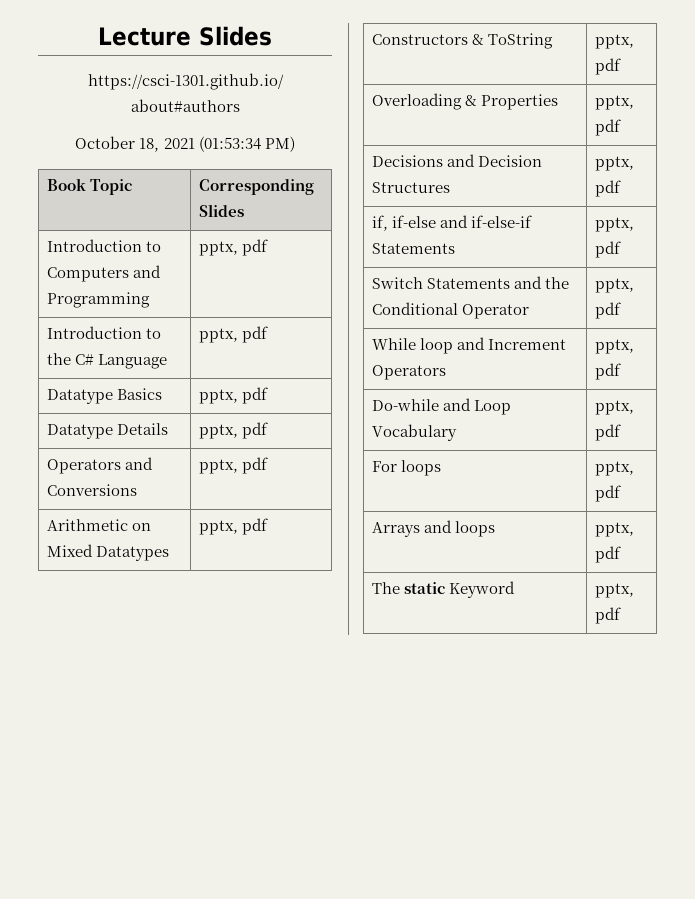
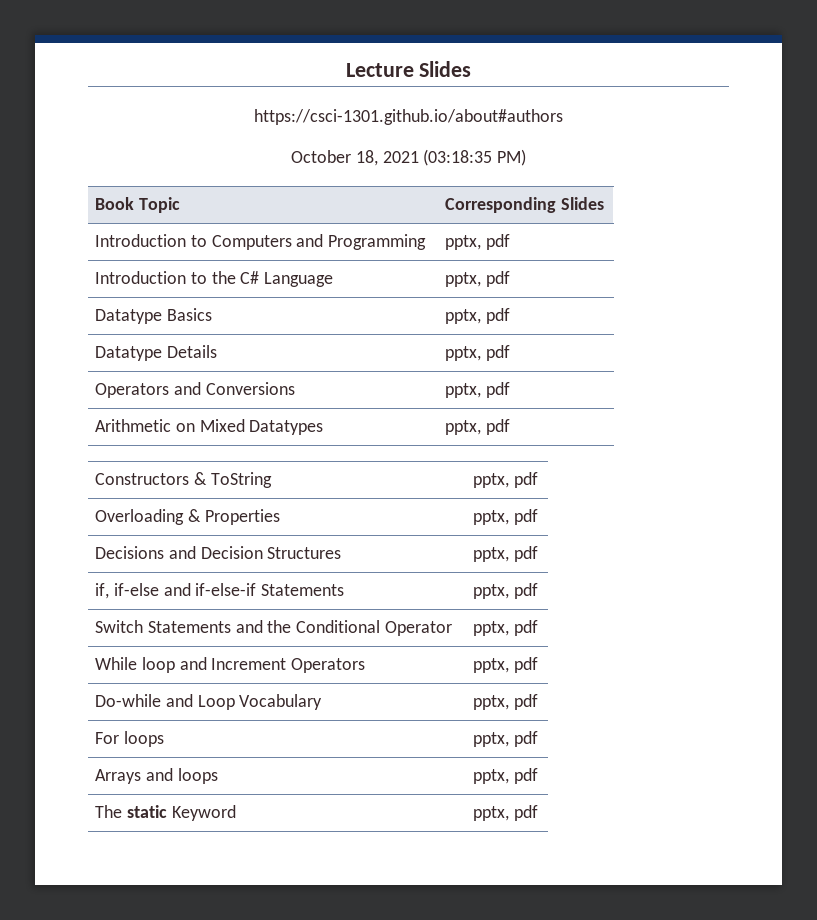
[198,136,261,152] (01:53:34 -> [423,149,493,166] (03:18:35

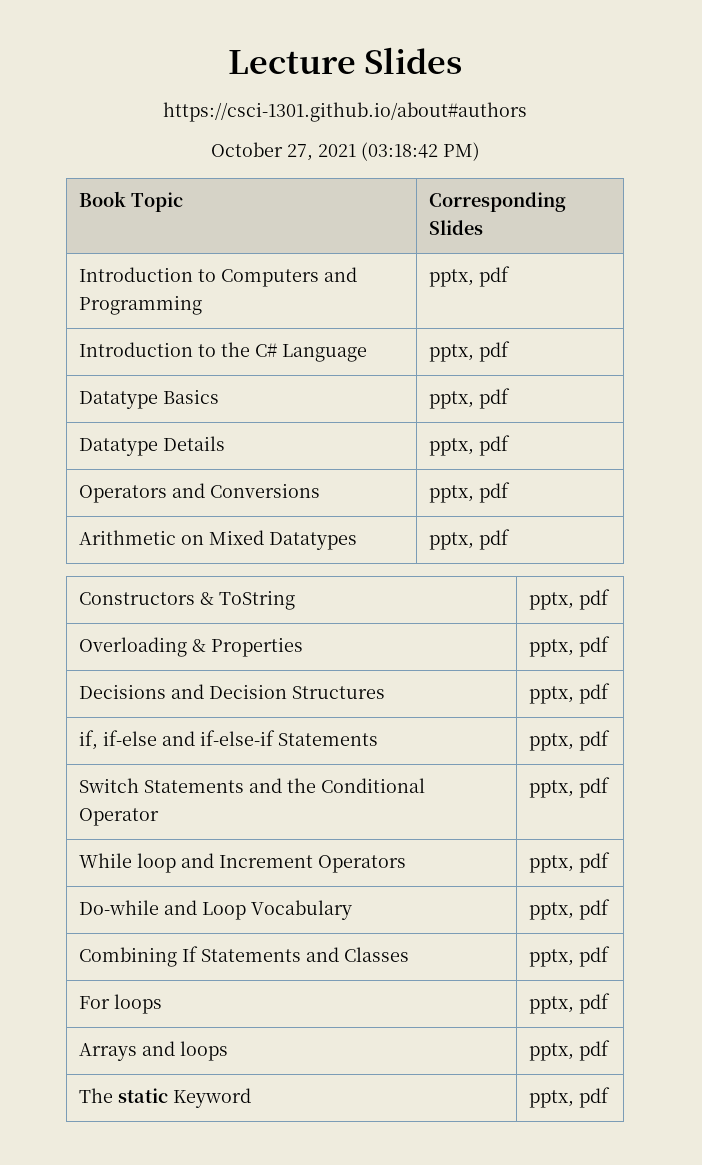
[355,149,493,166] 18, 2021 (03:18:35 -> [286,142,438,161] 27, 2021 (03:18:42
(538, 702) none -> [79,946,410,967] [529,946,611,967] // Combining If Statements and Classes | pptx, pdf

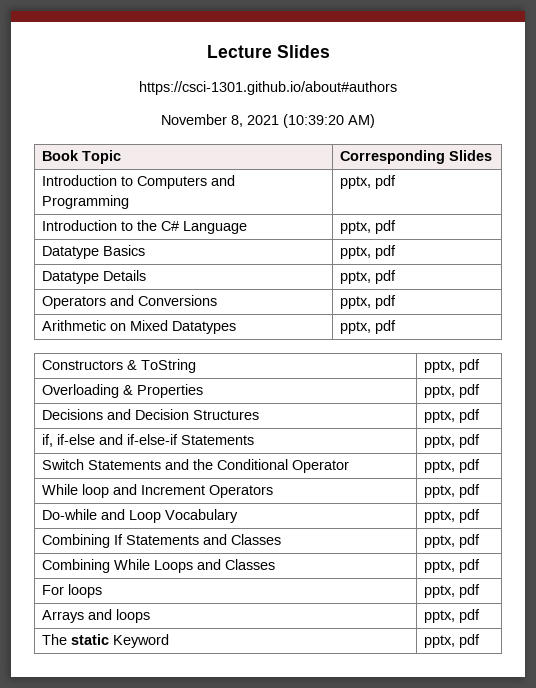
[210,142,480,161] October 27, 2021 (03:18:42 PM) -> [161,114,375,128] November 8, 2021 (10:39:20 AM)
(611, 956) none -> [41,559,275,573] [423,559,480,573] // Combining While Loops and Classes | pptx, pdf

